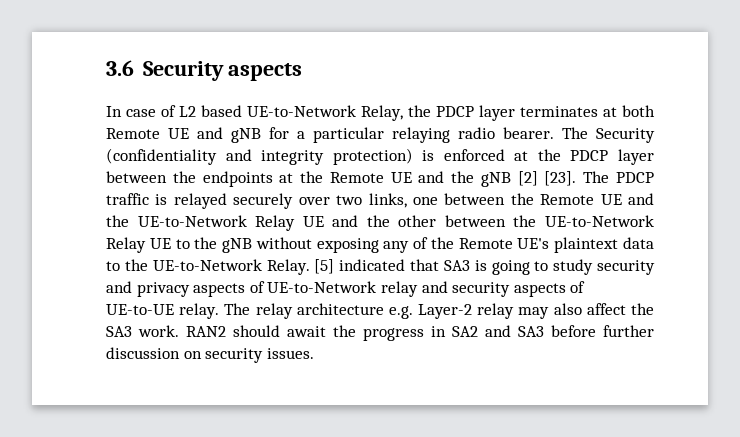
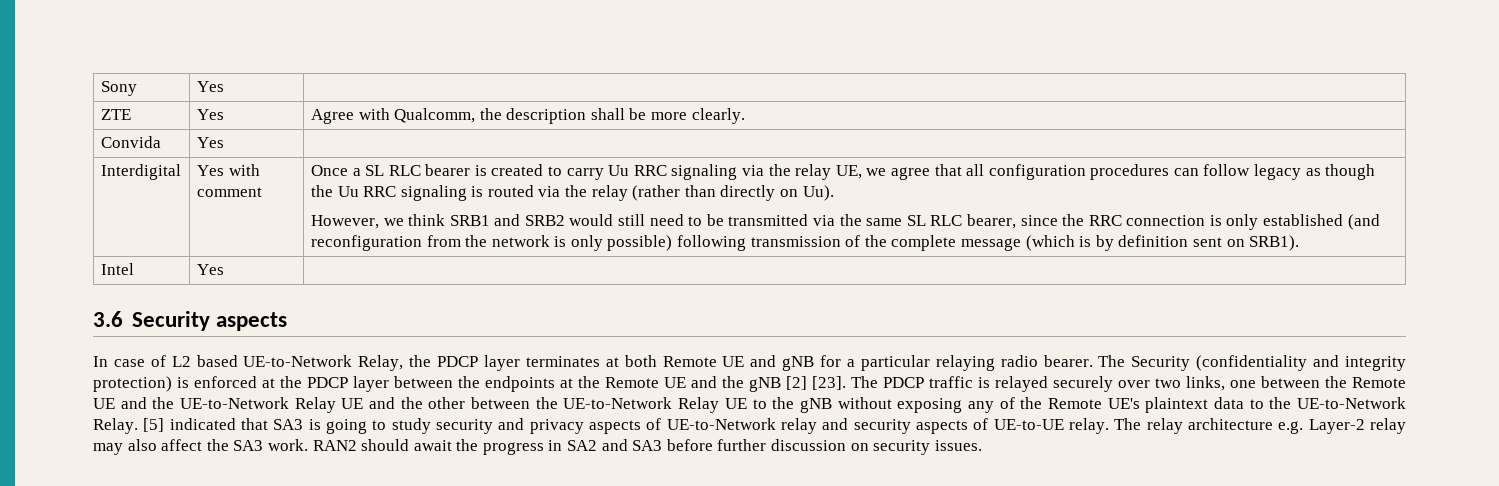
(106, 68) none -> [100,81,137,96] [196,81,224,92] [100,109,131,120] [196,109,224,120] [310,108,745,124] [100,136,161,148] [196,137,224,148] [100,164,181,180] [196,164,260,176] [196,187,262,197] [310,164,1376,180] [310,185,834,201] [310,214,1380,230] [310,235,1300,251] [100,263,134,275] [196,264,224,275] Sony | Yes | // ZTE | Yes | Agree with Qualcomm, the description shall be more clearly. // Convida | Yes | // Interdigital | Yes with comment | Once a SL RLC bearer is created to carry Uu RRC signaling via the relay UE, we agree that all configuration procedures can follow legacy as though the Uu RRC signaling is routed via the relay (rather than directly on Uu). // However, we think SRB1 and SRB2 would still need to be transmitted via the same SL RLC bearer, since the RRC connection is only established (and reconfiguration from the network is only possible) following transmission of the complete message (which is by definition sent on SRB1). // Intel | Yes | //

